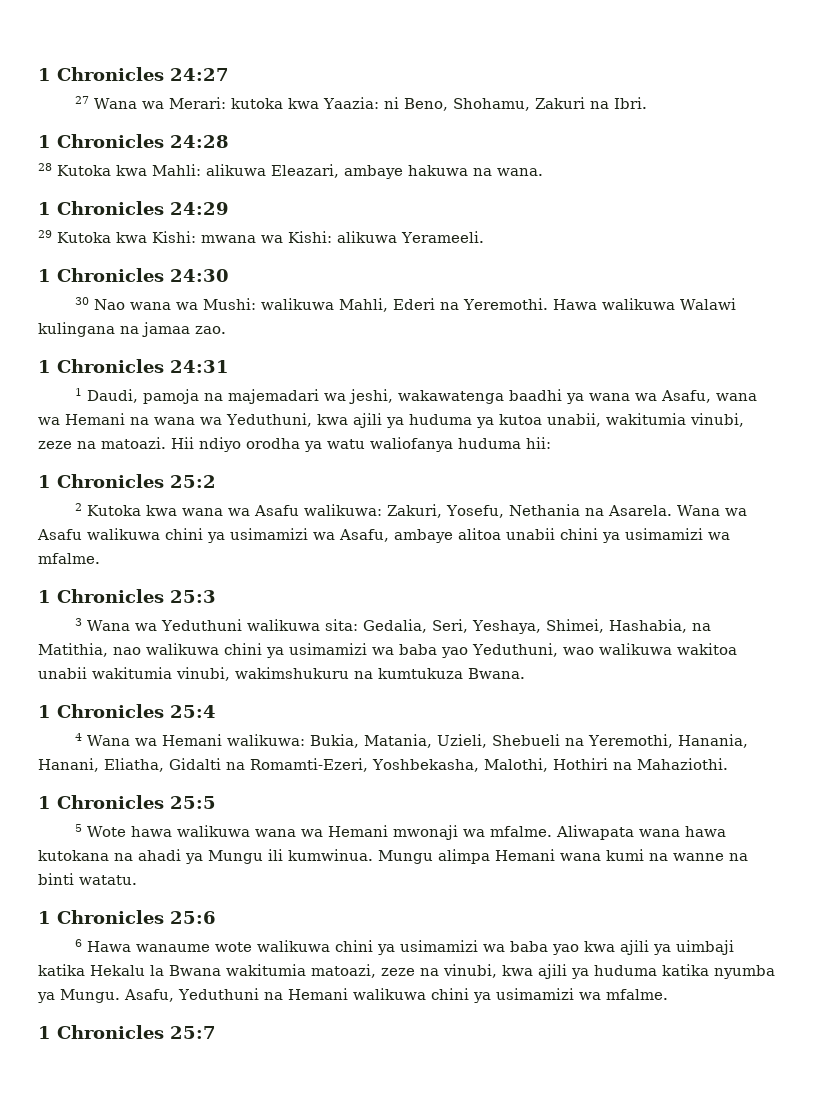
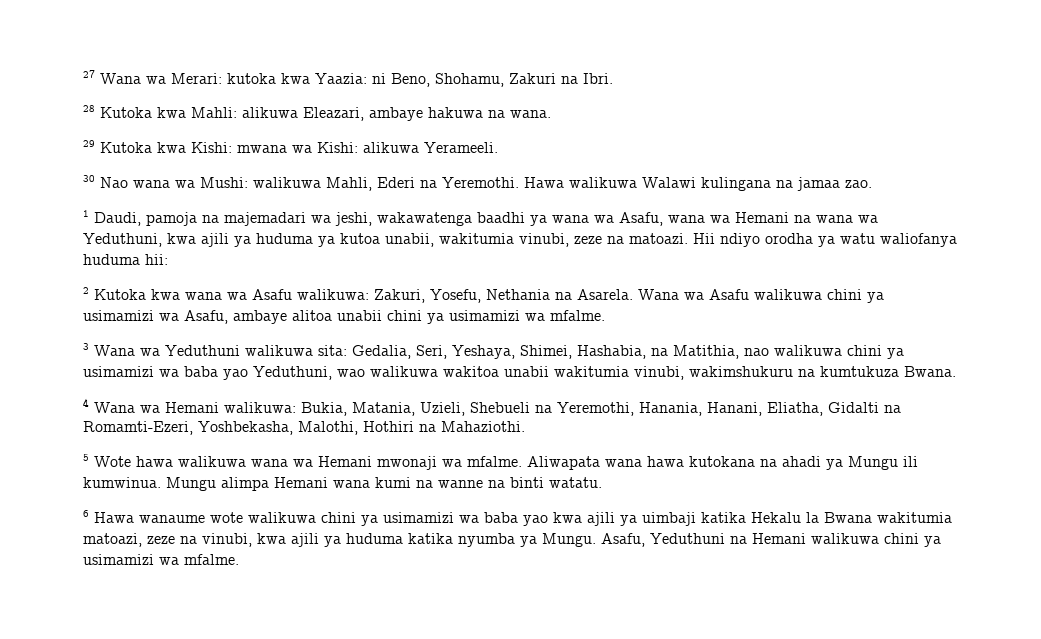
[38,67,229,81] 1 Chronicles 24:27 // -> (83, 74) none
[38,134,229,148] // 1 Chronicles 24:28 -> (613, 78) none
[38,201,229,215] // 1 Chronicles 24:29 -> (551, 114) none
[38,268,229,282] // 1 Chronicles 24:30 -> (498, 147) none
[38,359,229,373] // 1 Chronicles 24:31 -> (872, 184) none
[38,474,216,488] // 1 Chronicles 25:2 -> (168, 259) none
[38,589,216,603] // 1 Chronicles 25:3 -> (605, 315) none
[38,704,216,718] // 1 Chronicles 25:4 -> (956, 371) none
[38,795,216,809] // 1 Chronicles 25:5 -> (525, 426) none
[38,910,216,924] // 1 Chronicles 25:6 -> (602, 482) none
[38,1025,216,1039] // 1 Chronicles 25:7 -> (239, 559) none

